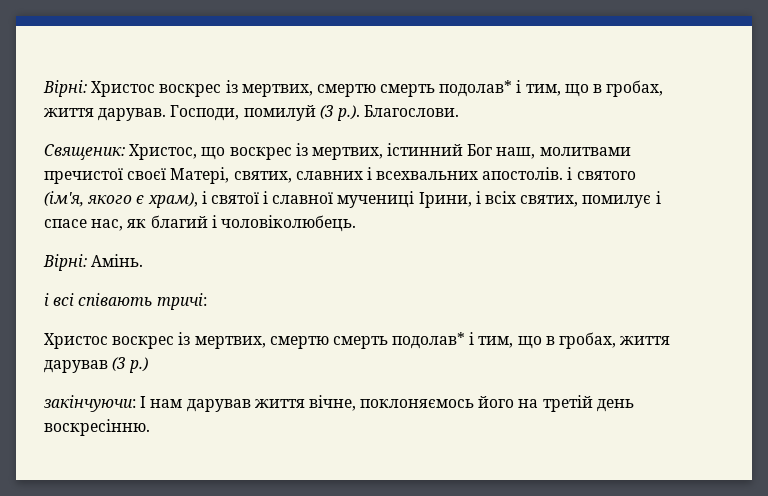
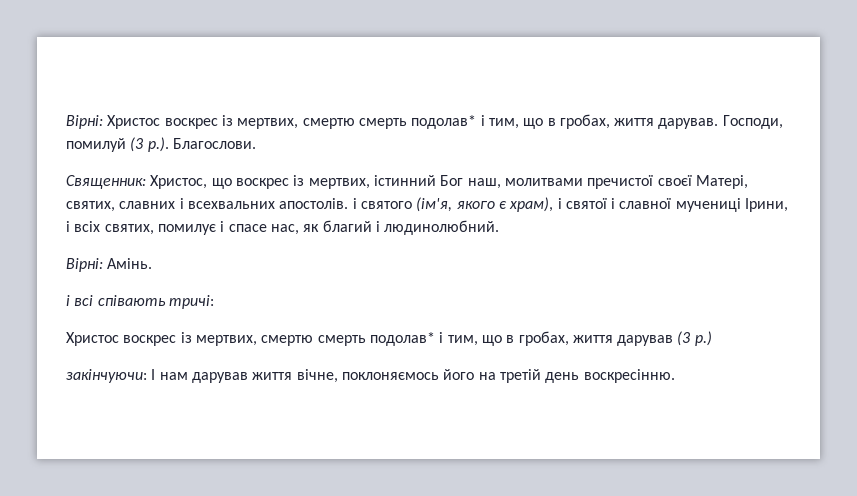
[44,144,125,160] Священик: -> [66,175,146,189] Священник:
[220,215,356,232] чоловіколюбець. -> [384,220,500,235] людинолюбний.

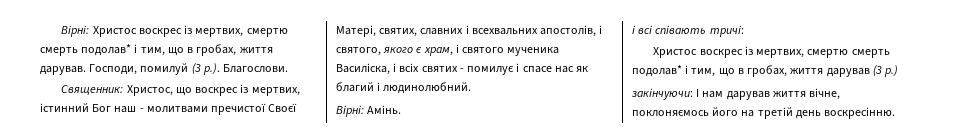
[467,178,501,189] наш, -> [114,106,144,113] наш -
[657,175,692,186] своєї -> [268,103,298,112] Своєї
[279,197,789,212] [66,221,154,235] апостолів. і святого (ім'я, якого є храм), і святої і славної мучениці Ірини, і всіх святих, -> [540,25,603,37] [336,44,560,56] [336,63,464,75] апостолів, і святого, якого є храм, і святого мученика Василіска, і всіх святих -
[270,224,299,235] нас, -> [554,66,574,73] нас

